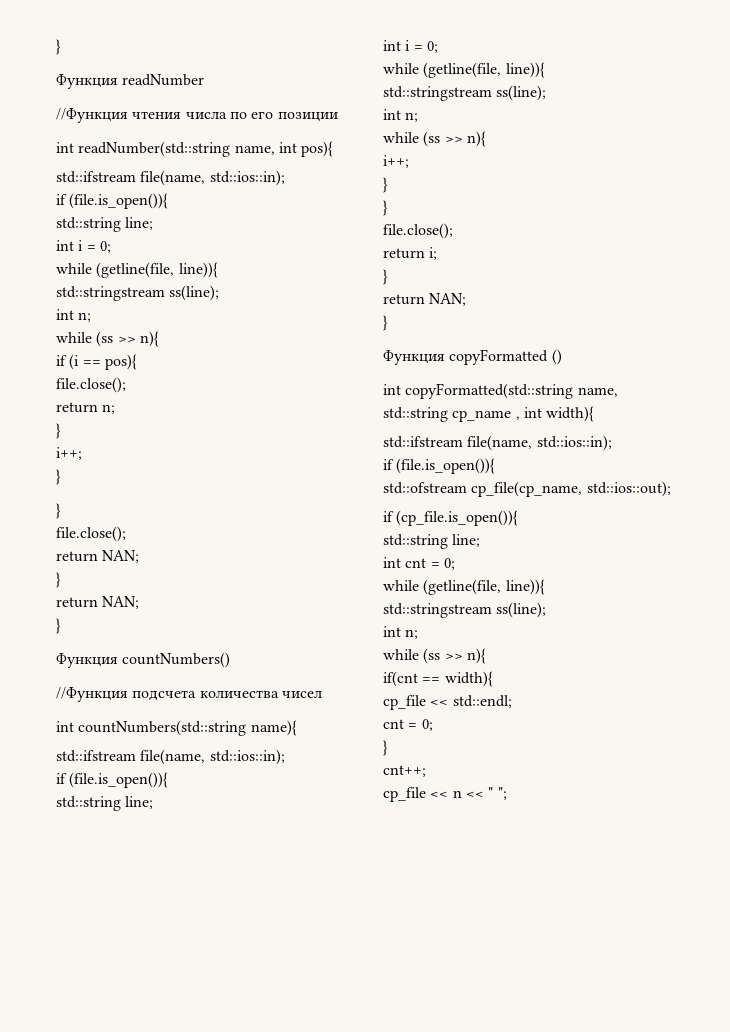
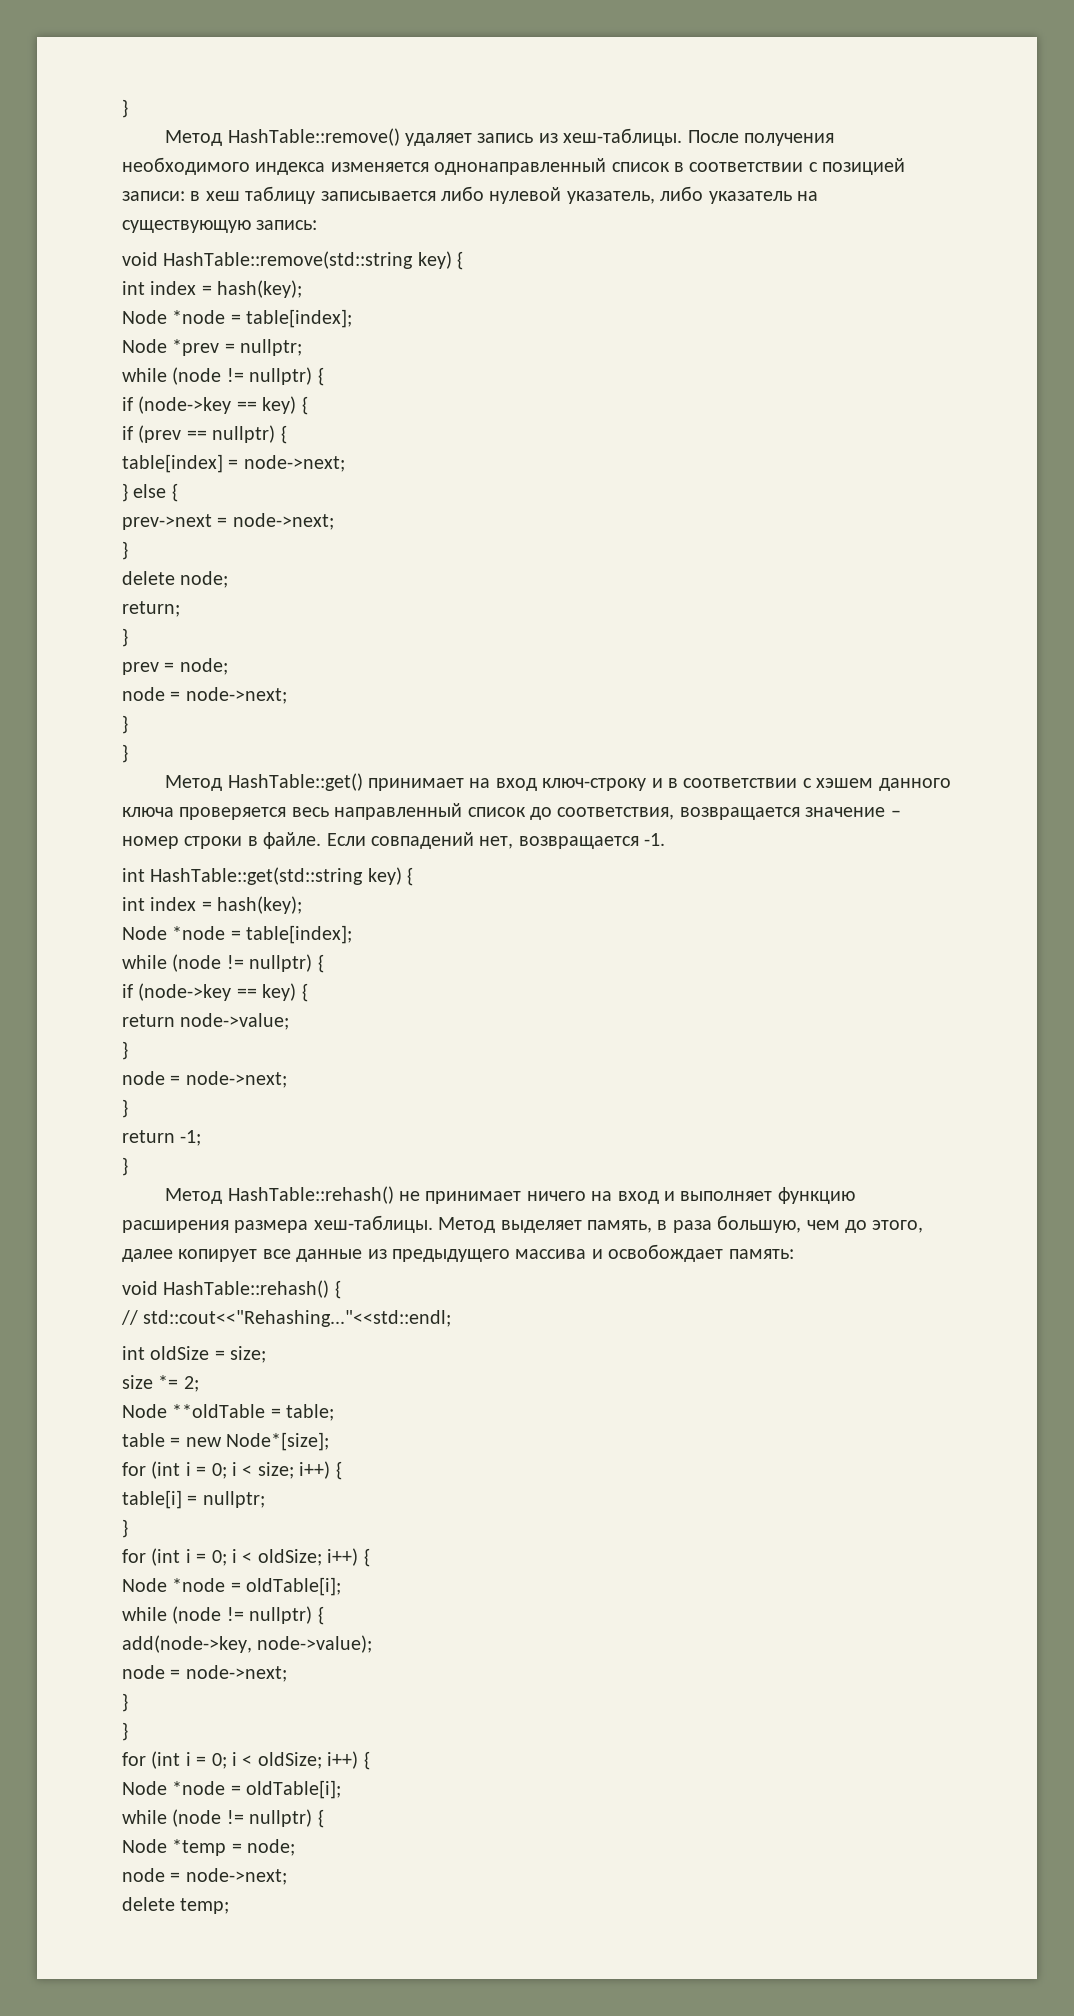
[56,39,61,55] [56,74,205,89] [56,108,338,123] [56,141,334,157] [56,170,285,186] [56,193,169,209] [56,217,154,232] [56,240,111,253] [56,262,218,278] [56,285,220,301] [56,309,92,322] [56,331,159,347] [56,354,137,370] [56,377,126,393] [56,402,116,414] [56,423,61,439] [56,447,82,460] [56,469,61,485] [56,503,61,519] [56,526,126,542] [56,550,140,563] [56,572,61,588] [56,596,140,609] [56,618,61,634] [56,652,231,668] [56,687,322,702] [56,720,297,736] [56,749,285,765] [56,772,169,788] [56,796,154,811] [383,40,438,53] [383,62,545,78] [383,85,547,101] [383,109,419,122] [383,131,486,147] [383,155,409,168] [383,177,388,193] [383,200,388,216] [383,223,453,239] [383,247,438,260] [383,269,388,285] [383,293,467,306] [383,315,388,331] [383,349,562,365] [383,383,618,399] [383,406,595,422] [383,435,612,451] [383,458,496,474] [383,481,671,497] [383,510,519,526] [383,534,481,549] [383,557,455,570] [383,579,545,595] [383,602,547,618] [383,626,419,639] [383,648,486,664] [383,671,493,687] [383,695,512,710] [383,719,433,731] [383,740,388,756] [383,765,426,777] [383,787,507,802] } // Функция readNumber // //Функция чтения числа по его позиции // int readNumber(std::string name, int pos){ // std::ifstream file(name, std::ios::in); // if (file.is_open()){ // std::string line; // int i = 0; // while (getline(file, line)){ // std::stringstream ss(line); // int n; // while (ss >> n){ // if (i == pos){ // file.close(); // return n; // } // i++; // } // } // file.close(); // return NAN; // } // return NAN; // } // Функция countNumbers() // //Функция подсчета количества чисел // int countNumbers(std::string name){ // std::ifstream file(name, std::ios::in); // if (file.is_open()){ // std::string line; // int i = 0; // while (getline(file, line)){ // std::stringstream ss(line); // int n; // while (ss >> n){ // i++; // } // } // file.close(); // return i; // } // return NAN; // } // Функция copyFormatted () // int copyFormatted(std::string name, std::string cp_name , int width){ // std::ifstream file(name, std::ios::in); // if (file.is_open()){ // std::ofstream cp_file(cp_name, std::ios::out); // if (cp_file.is_open()){ // std::string line; // int cnt = 0; // while (getline(file, line)){ // std::stringstream ss(line); // int n; // while (ss >> n){ // if(cnt == width){ // cp_file << std::endl; // cnt = 0; // } // cnt++; // cp_file << n << " "; -> [122,99,128,118] [165,128,834,146] [122,157,906,175] [122,186,818,204] [122,220,318,233] [122,251,464,270] [122,280,303,298] [122,309,353,328] [122,339,303,356] [122,367,324,386] [122,396,308,415] [122,425,287,444] [122,454,345,473] [122,483,178,502] [122,513,334,530] [122,541,128,560] [122,571,229,588] [122,601,180,617] [122,628,128,647] [122,658,228,675] [122,687,287,704] [122,715,128,734] [122,744,128,763] [165,773,951,791] [122,803,901,820] [122,832,666,849] [122,867,414,886] [122,896,303,914] [122,925,353,944] [122,954,324,973] [122,983,308,1002] [122,1013,290,1030] [122,1041,128,1060] [122,1071,287,1088] [122,1099,128,1118] [122,1130,202,1146] [122,1157,128,1176] [165,1186,855,1204] [122,1215,924,1233] [122,1244,794,1262] [122,1280,341,1299] [121,1310,452,1327] [122,1346,267,1363] [122,1375,199,1392] [122,1404,335,1421] [122,1432,330,1451] [122,1461,342,1480] [122,1490,265,1509] [122,1519,128,1538] [122,1548,370,1567] [122,1577,342,1596] [122,1606,324,1625] [122,1635,373,1653] [122,1665,287,1682] [122,1693,128,1712] [122,1722,128,1741] [122,1751,370,1770] [122,1780,342,1799] [122,1809,324,1828] [122,1839,296,1856] [122,1868,287,1885] [122,1897,230,1914] } // Метод HashTable::remove() удаляет запись из хеш-таблицы. После получения необходимого индекса изменяется однонаправленный список в соответствии с позицией записи: в хеш таблицу записывается либо нулевой указатель, либо указатель на существующую запись: // void HashTable::remove(std::string key) { // int index = hash(key); // Node *node = table[index]; // Node *prev = nullptr; // while (node != nullptr) { // if (node->key == key) { // if (prev == nullptr) { // table[index] = node->next; // } else { // prev->next = node->next; // } // delete node; // return; // } // prev = node; // node = node->next; // } // } // Метод HashTable::get() принимает на вход ключ-строку и в соответствии с хэшем данного ключа проверяется весь направленный список до соответствия, возвращается значение – номер строки в файле. Если совпадений нет, возвращается -1. // int HashTable::get(std::string key) { // int index = hash(key); // Node *node = table[index]; // while (node != nullptr) { // if (node->key == key) { // return node->value; // } // node = node->next; // } // return -1; // } // Метод HashTable::rehash() не принимает ничего на вход и выполняет функцию расширения размера хеш-таблицы. Метод выделяет память, в раза большую, чем до этого, далее копирует все данные из предыдущего массива и освобождает память: // void HashTable::rehash() { // // std::cout<<"Rehashing..."<<std::endl; // int oldSize = size; // size *= 2; // Node **oldTable = table; // table = new Node*[size]; // for (int i = 0; i < size; i++) { // table[i] = nullptr; // } // for (int i = 0; i < oldSize; i++) { // Node *node = oldTable[i]; // while (node != nullptr) { // add(node->key, node->value); // node = node->next; // } // } // for (int i = 0; i < oldSize; i++) { // Node *node = oldTable[i]; // while (node != nullptr) { // Node *temp = node; // node = node->next; // delete temp;

